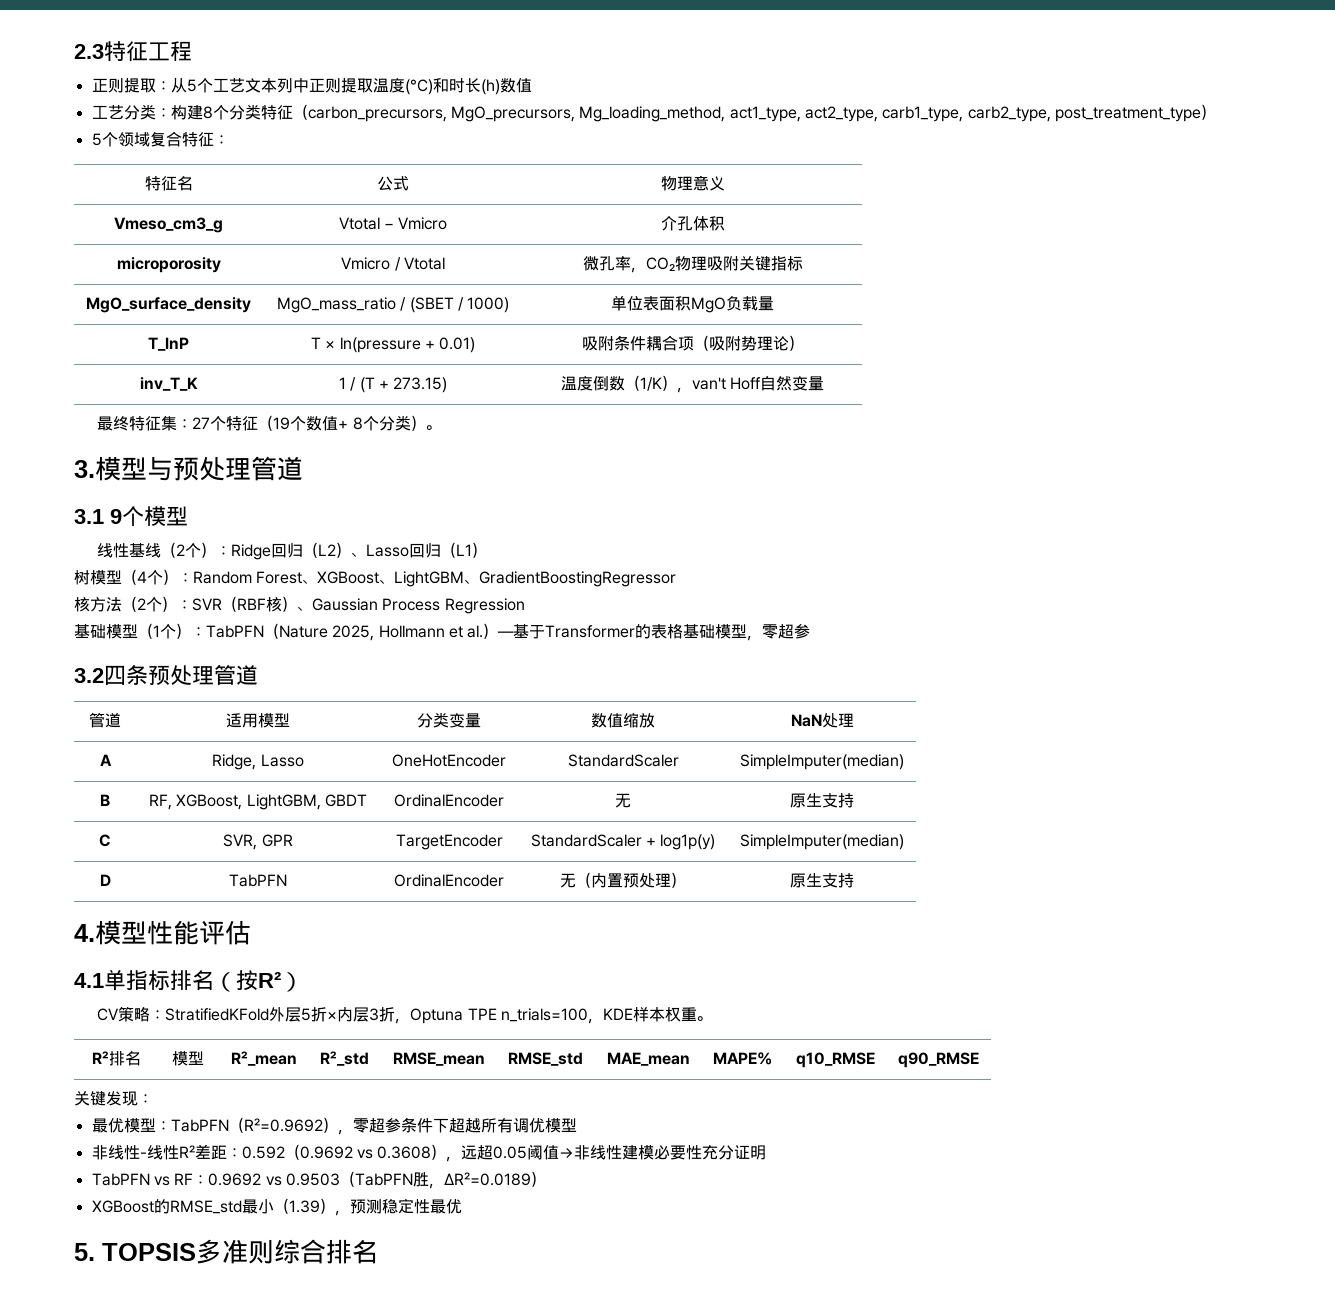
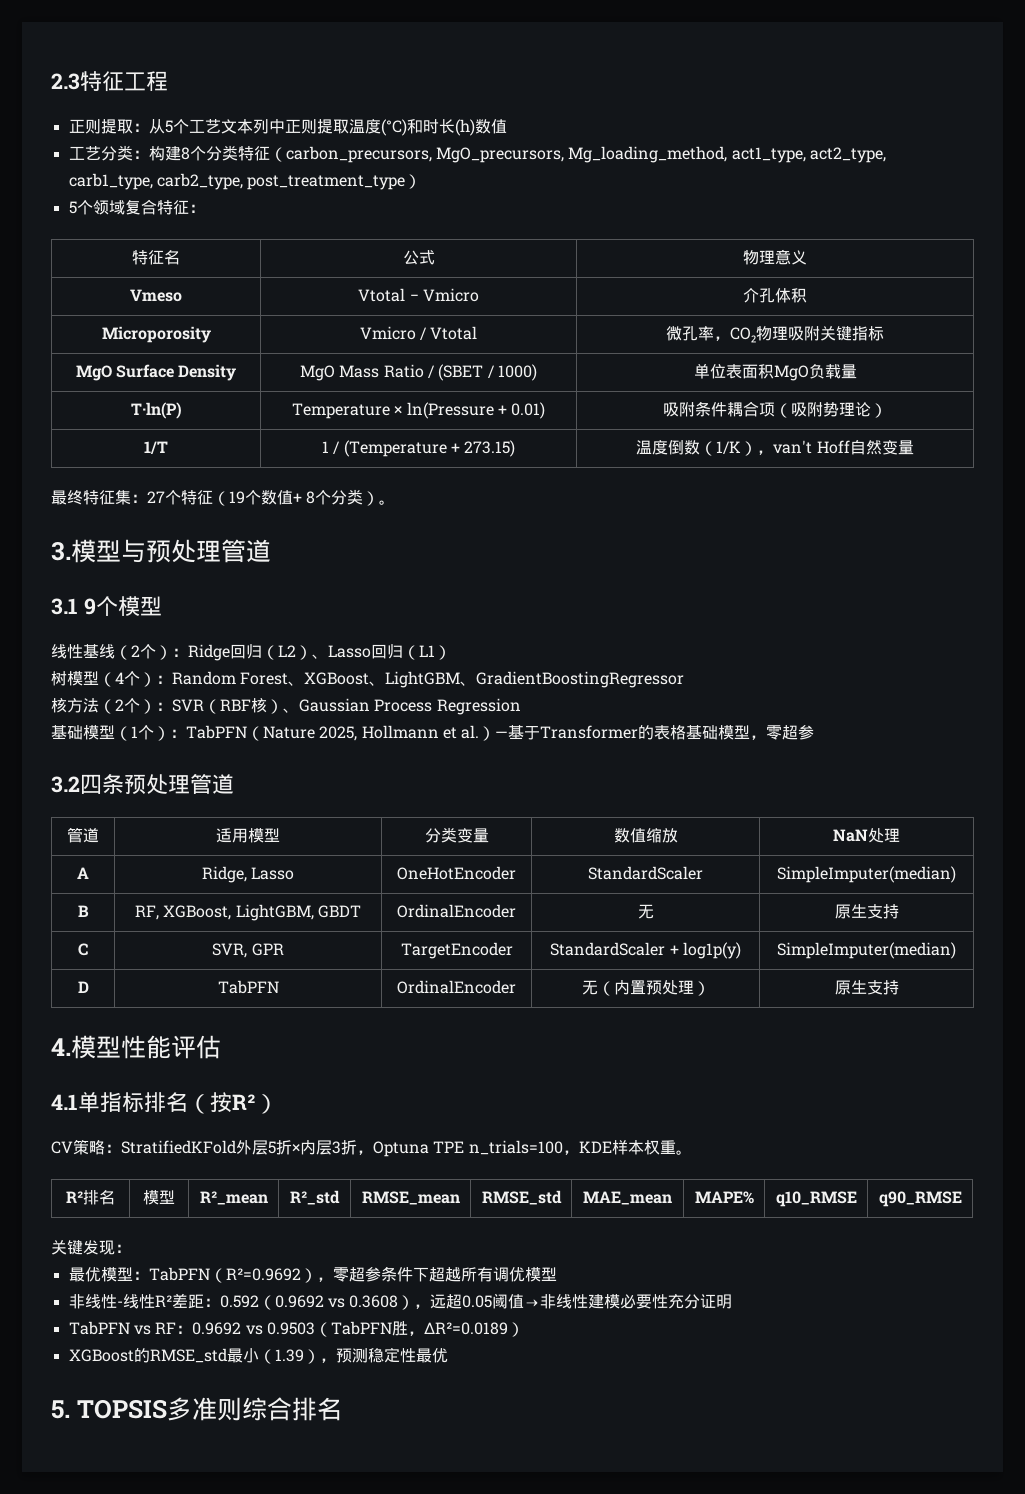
[114,217,223,233] Vmeso_cm3_g -> [130,289,182,302] Vmeso
[116,257,221,273] microporosity -> [101,326,211,343] Microporosity
[86,297,251,313] [276,297,396,313] MgO_surface_density | MgO_mass_ratio -> [75,364,237,381] [300,364,424,381] MgO Surface Density | MgO Mass Ratio
[148,337,189,351] [310,337,421,353] T_lnP | T × ln(pressure -> [130,402,182,419] [291,402,494,419] T·ln(P) | Temperature × ln(Pressure
[139,377,198,391] inv_T_K -> [144,441,168,454] 1/T
[359,377,375,393] (T -> [343,440,447,457] (Temperature

